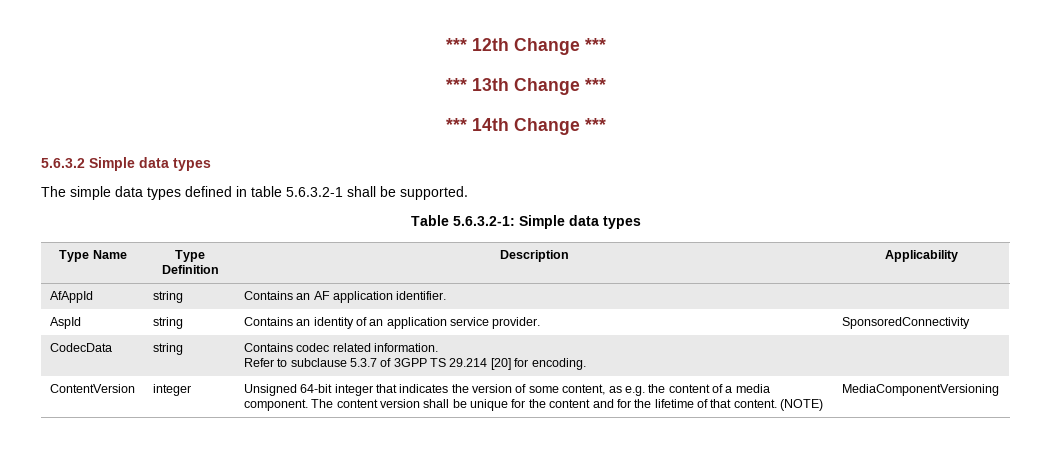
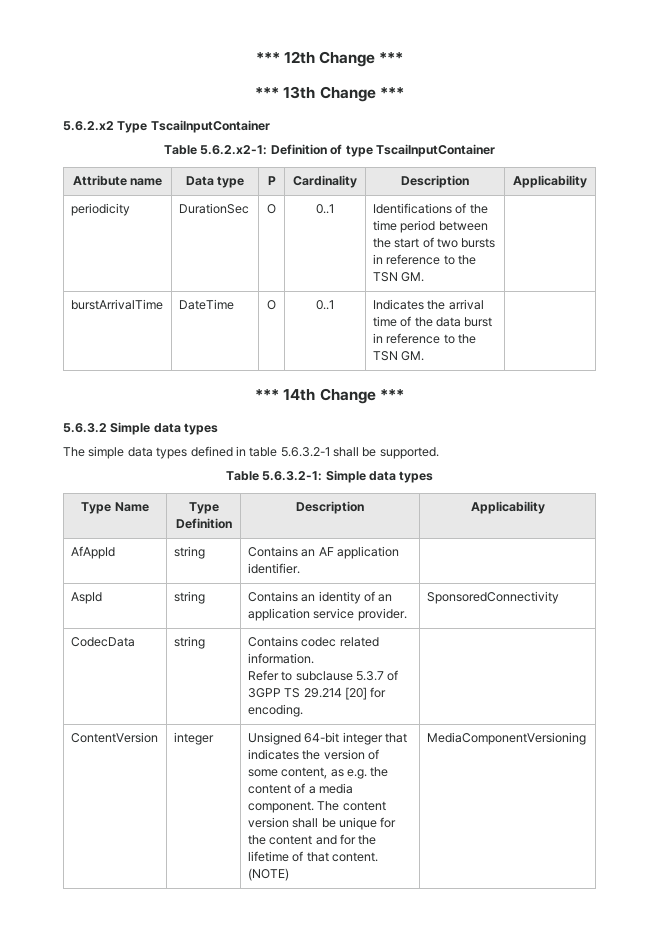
(606, 84) none -> [63,120,270,133] [164,144,495,157] [72,175,163,186] [185,176,245,188] [267,176,276,185] [293,175,357,188] [401,175,469,188] [513,175,587,188] [70,203,130,216] [178,203,249,214] [267,204,276,214] [316,204,334,214] [372,203,488,214] [372,220,488,233] [372,237,496,248] [372,254,477,265] [372,272,425,282] [70,299,163,310] [178,299,234,310] [267,300,276,310] [316,300,334,310] [372,299,484,310] [372,316,493,327] [372,333,477,344] [372,351,425,361] // 5.6.2.x2 Type TscaiInputContainer // Table 5.6.2.x2-1: Definition of type TscaiInputContainer // Attribute name | Data type | P | Cardinality | Description | Applicability // periodicity | DurationSec | O | 0..1 | Identifications of the time period between the start of two bursts in reference to the TSN GM. | // burstArrivalTime | DateTime | O | 0..1 | Indicates the arrival time of the data burst in reference to the TSN GM. |

